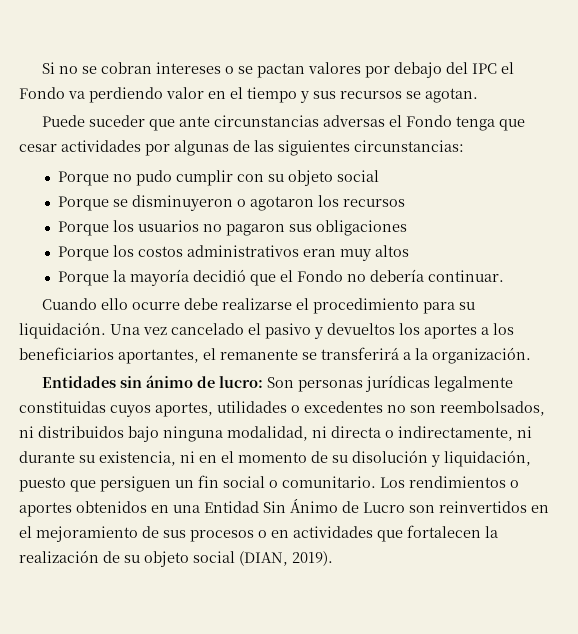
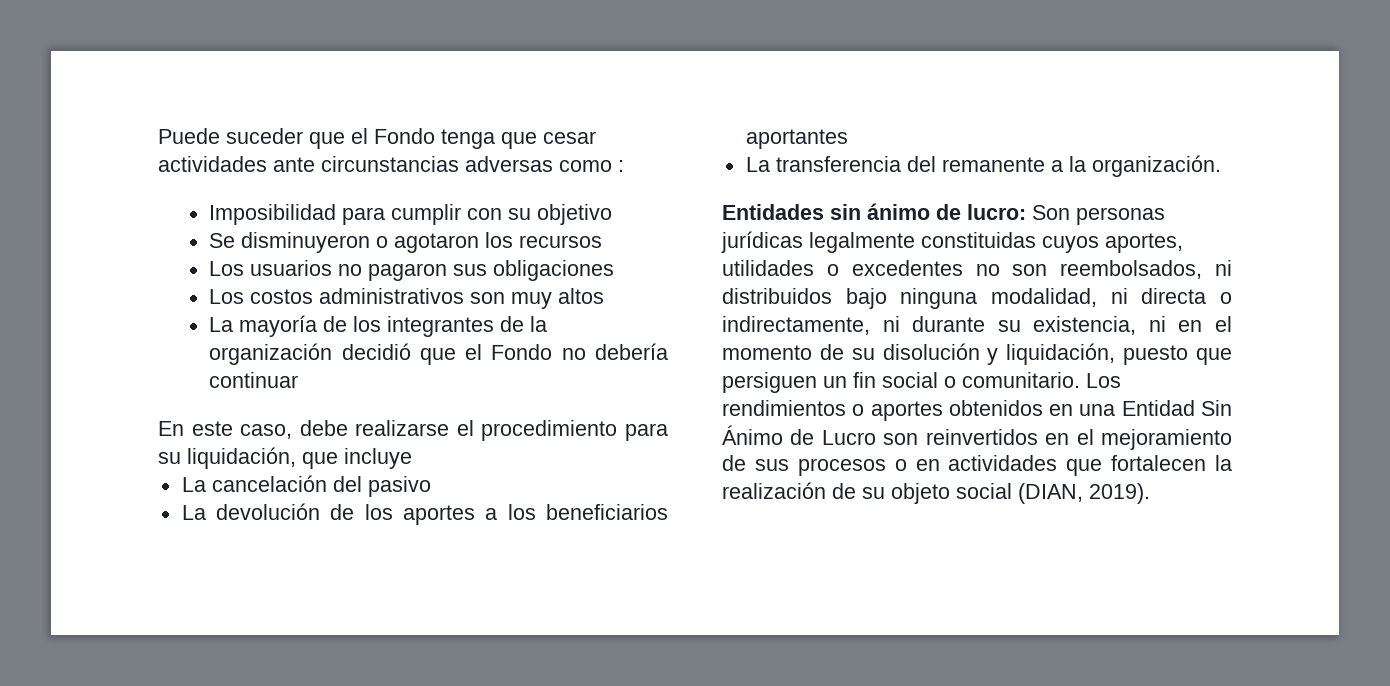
[41,62,514,78] [19,87,478,103] [41,115,385,131] Si no se cobran intereses o se pactan valores por debajo del IPC el Fondo va perdiendo valor en el tiempo y sus recursos se agotan. // Puede suceder que ante circunstancias adversas -> [158,128,345,149] Puede suceder que
[145,140,464,156] [58,170,380,186] [58,196,129,211] por algunas de las siguientes circunstancias: // Porque no pudo cumplir con su objeto social // Porque se -> [273,156,624,172] [209,204,613,225] [209,233,236,248] ante circunstancias adversas como : // Imposibilidad para cumplir con su objetivo // Se
[58,220,135,236] Porque los -> [209,261,245,276] Los
[58,245,135,261] Porque los -> [209,289,245,304] Los
[303,249,337,257] eran -> [470,292,506,304] son
[58,269,190,286] Porque la mayoría -> [209,315,548,337] [209,343,333,365] La mayoría de los integrantes de la organización
[428,270,505,282] [41,298,180,310] continuar. // Cuando ello ocurre -> [209,372,299,388] [158,421,293,439] continuar // En este caso,
[19,322,395,339] liquidación. Una vez cancelado el pasivo y devueltos -> [187,447,412,469] [181,475,431,497] [181,503,355,520] liquidación, que incluye // La cancelación del pasivo // La devolución de
[118,347,399,364] aportantes, el remanente se transferirá -> [745,129,848,149] [745,156,1045,172] aportantes // La transferencia del remanente

